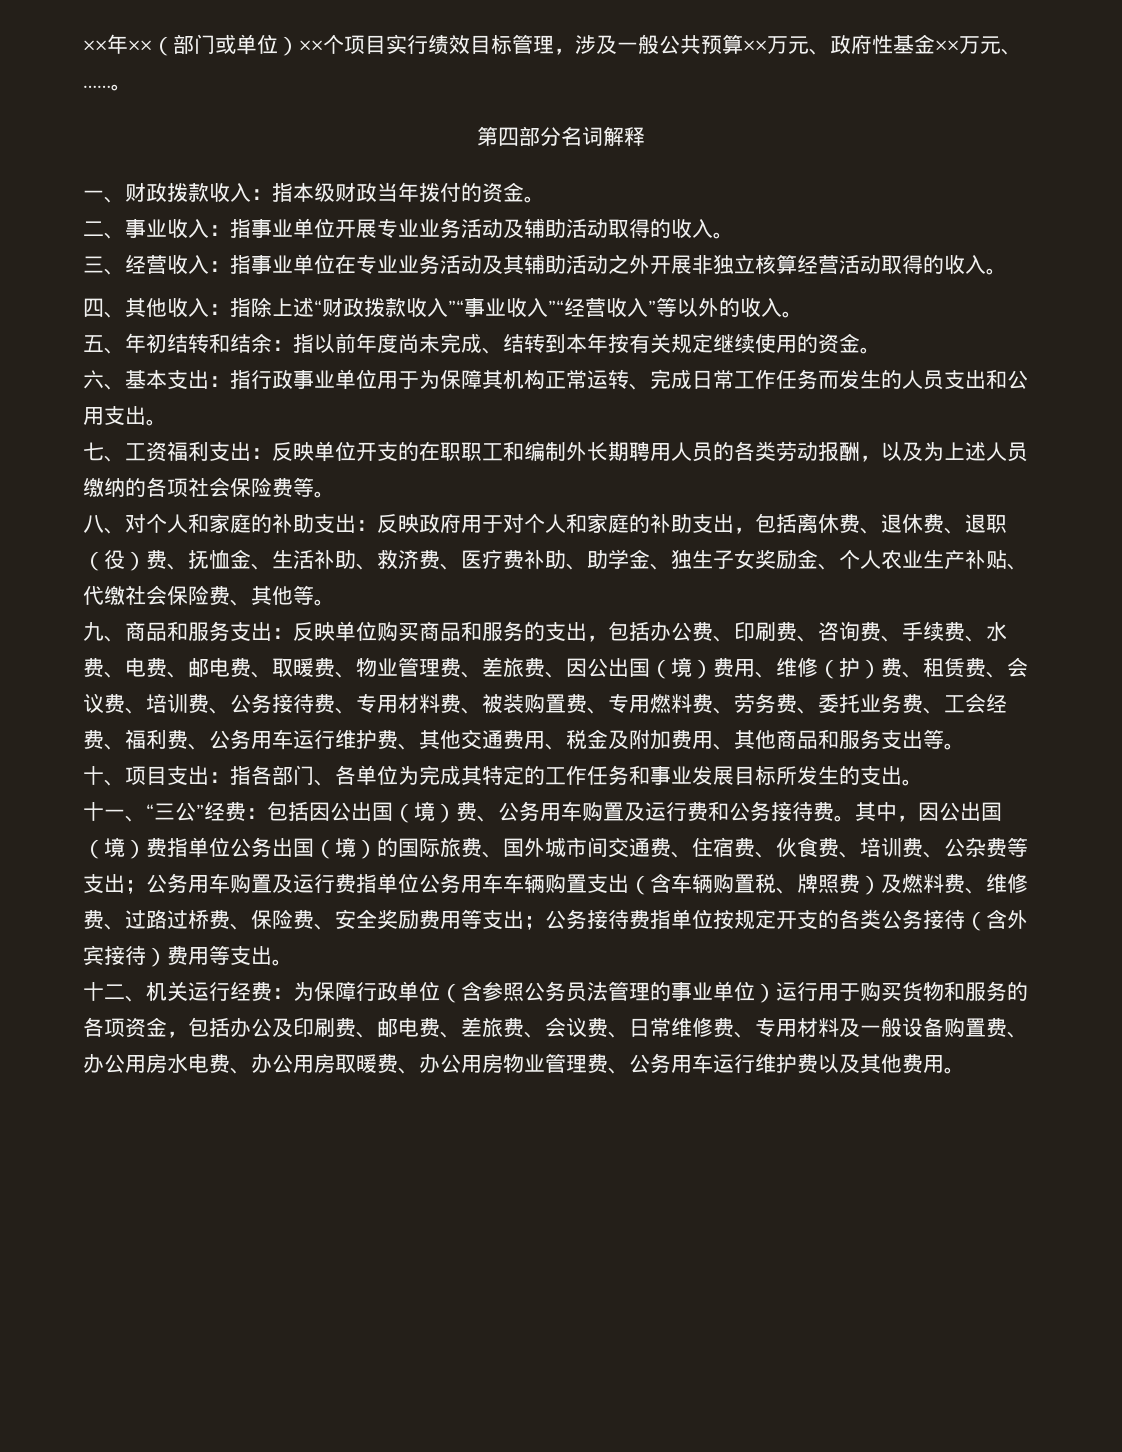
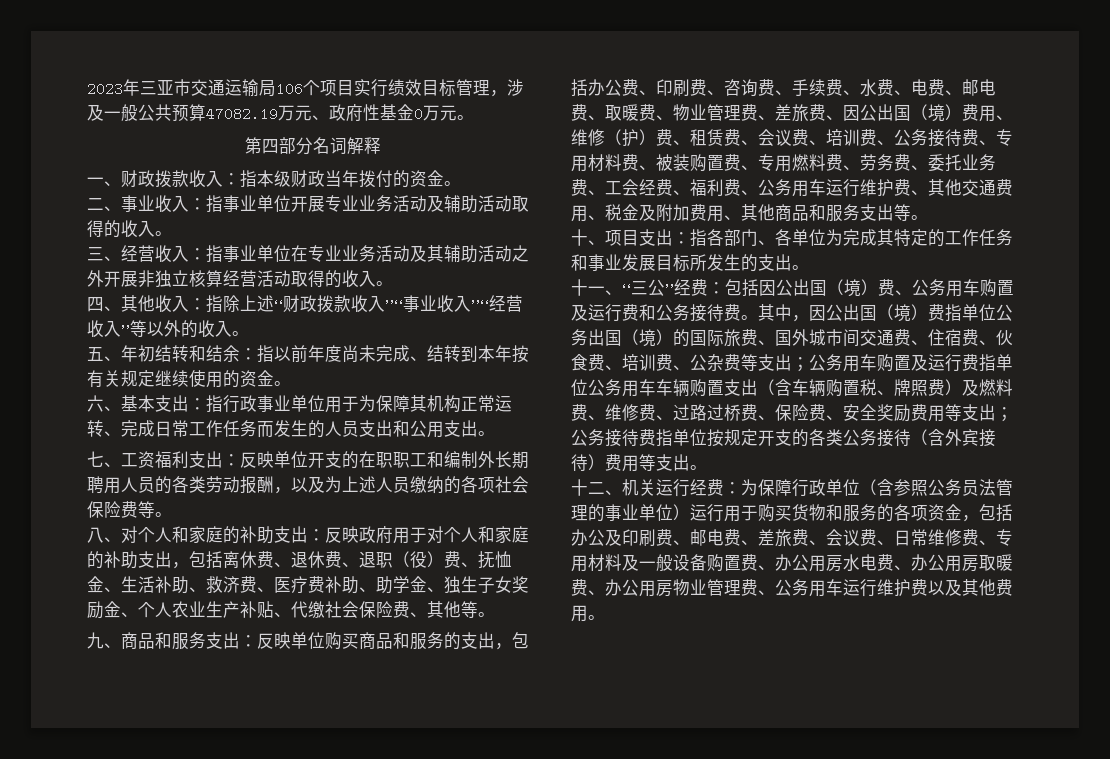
[83,34,323,56] ××年××（部门或单位）×× -> [87,79,303,97] 2023年三亚市交通运输局106
[743,40,767,52] ×× -> [206,107,278,121] 47082.19
[935,36,1022,55] [83,85,111,88] ××万元、…… -> [414,105,457,121] 0万元

